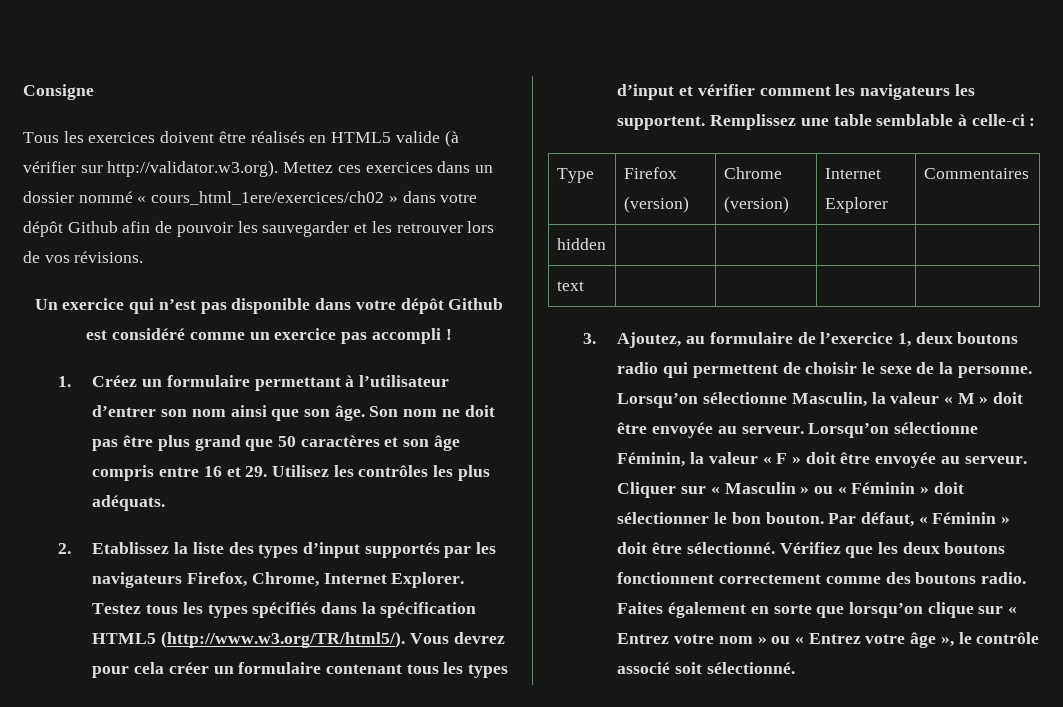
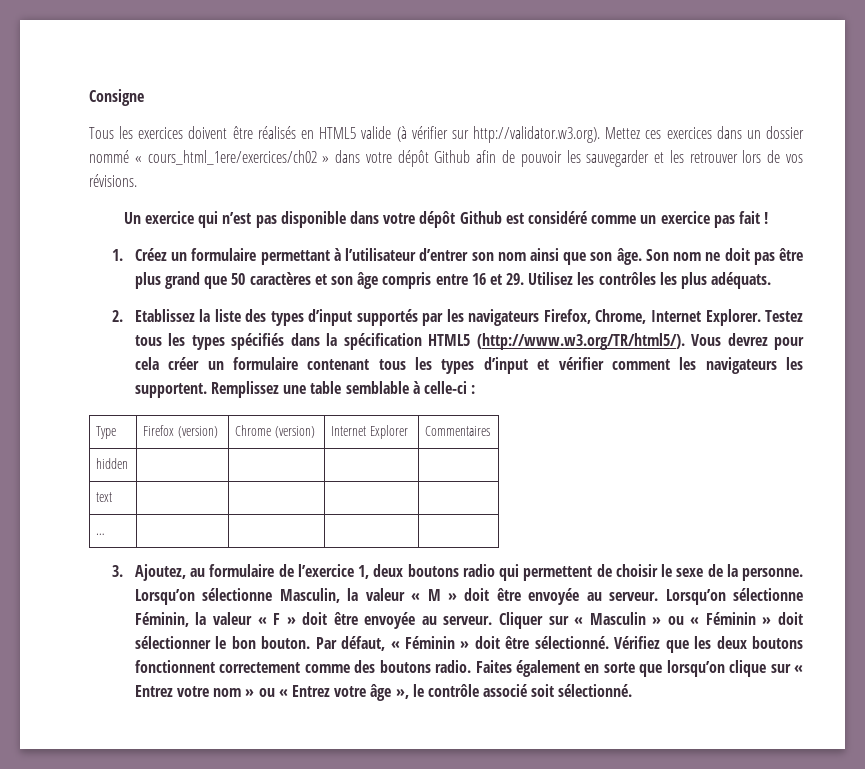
[371,328,441,344] accompli -> [738,211,760,224] fait
(584, 286) none -> [96,533,106,535] // … | | | |

